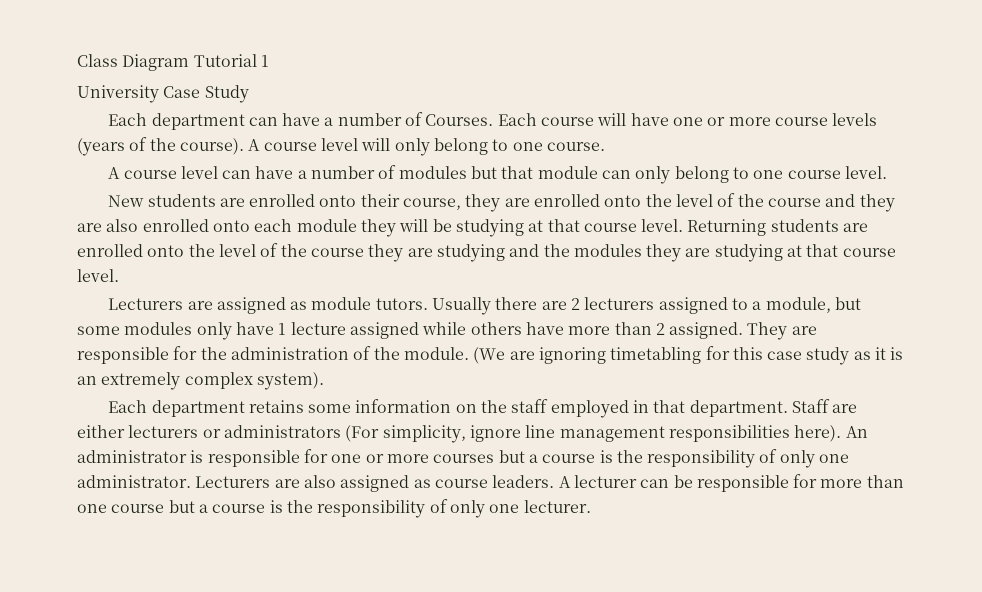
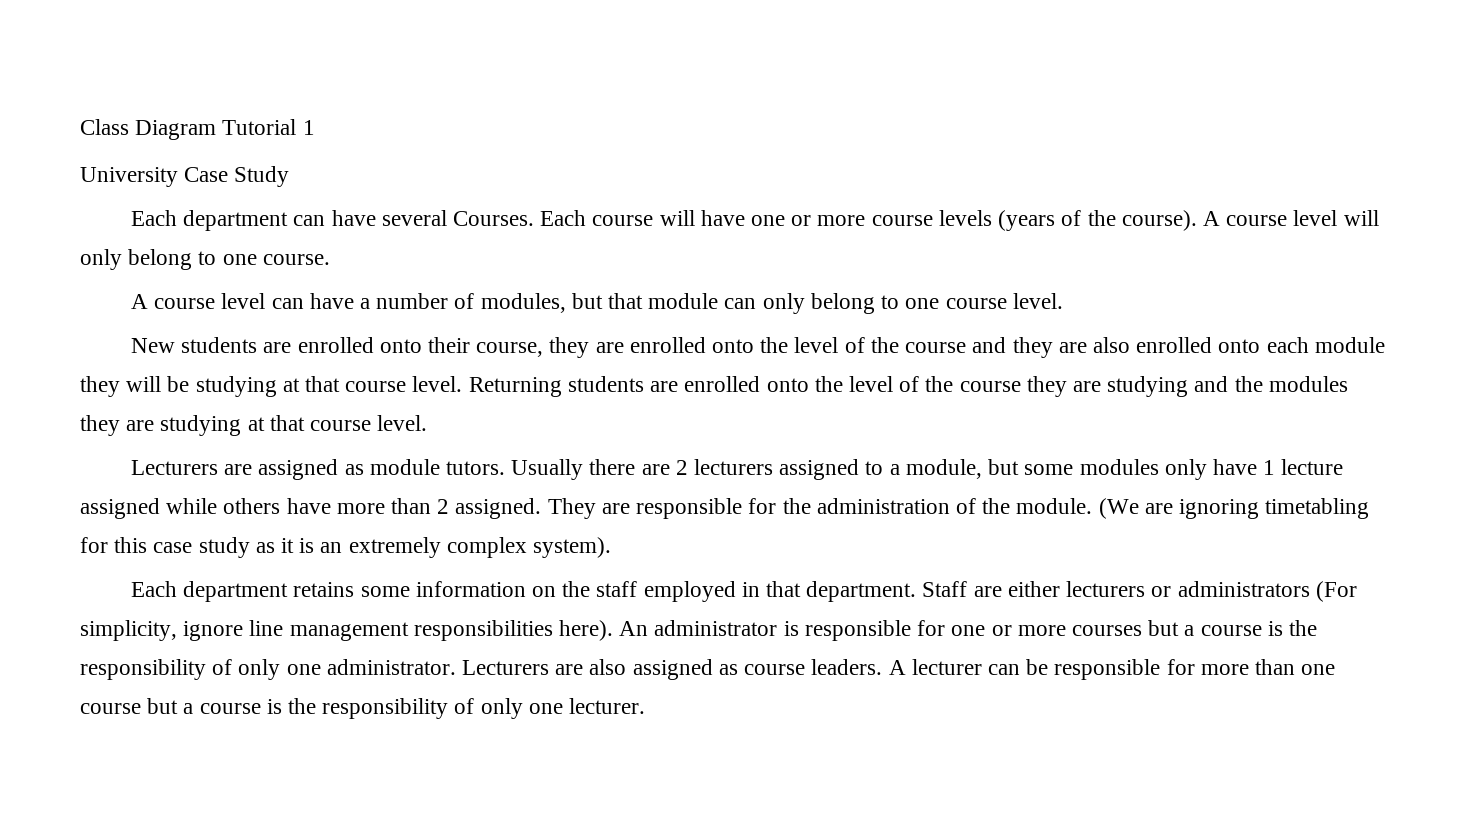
[324,112,424,126] a number of -> [381,210,447,226] several
[398,166,467,179] modules -> [480,293,566,313] modules,

